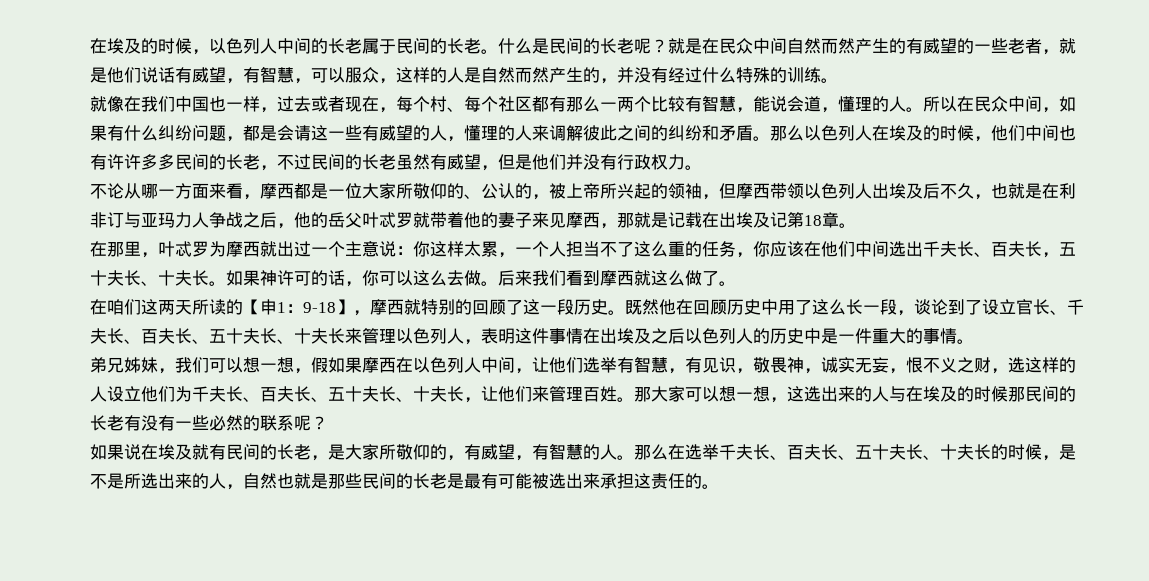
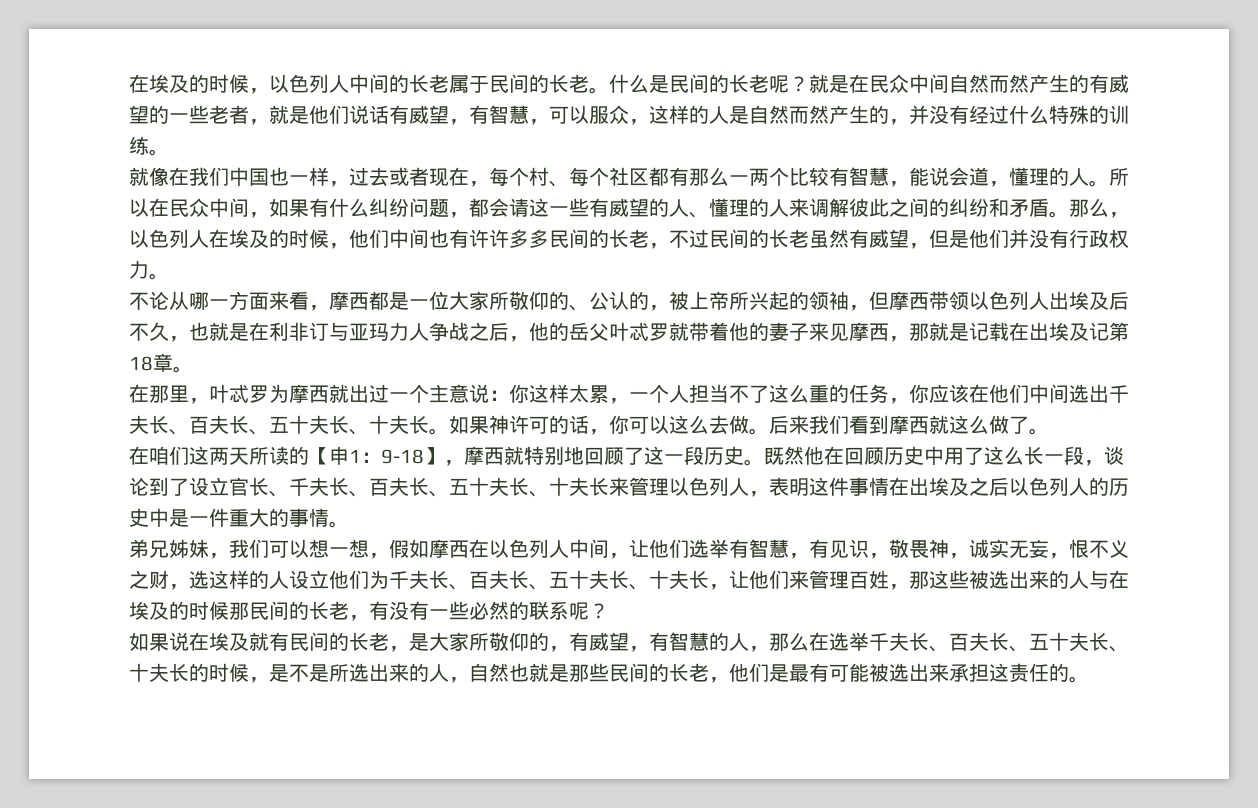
[260,125,277,141] 是 -> (489, 207) none
[447,136,464,142] ， -> [689,212,709,218] 、
(804, 133) none -> [1109,212,1129,218] ，
[1042,252,1059,258] ， -> [249,429,269,435] 、
[455,299,472,315] 的 -> [564,446,584,465] 地
[345,357,362,373] 果 -> (429, 548) none
[617,386,804,403] 。那大家可以想一想，这 -> [889,570,989,590] ，那这些被
(124, 423) none -> [349,615,369,621] ，
[617,455,634,460] 。 -> [749,646,769,652] ，
(447, 481) none -> [709,663,769,683] ，他们

